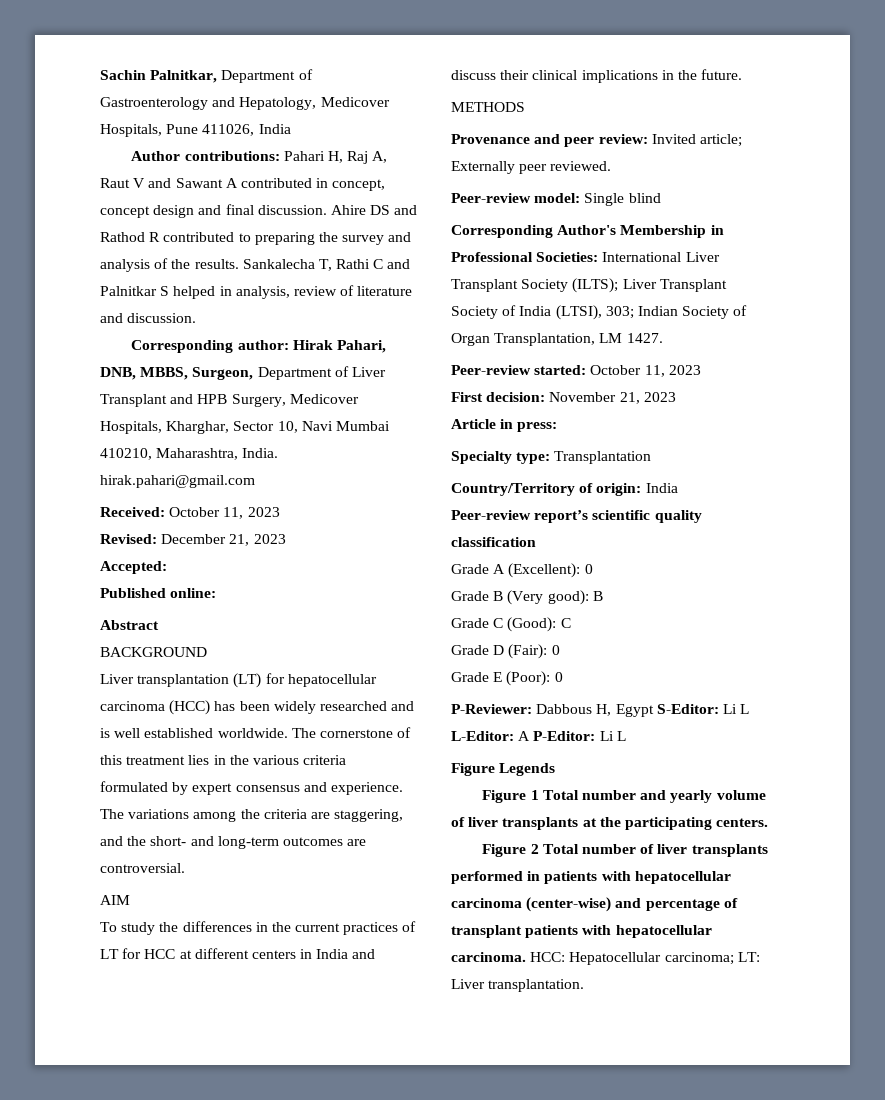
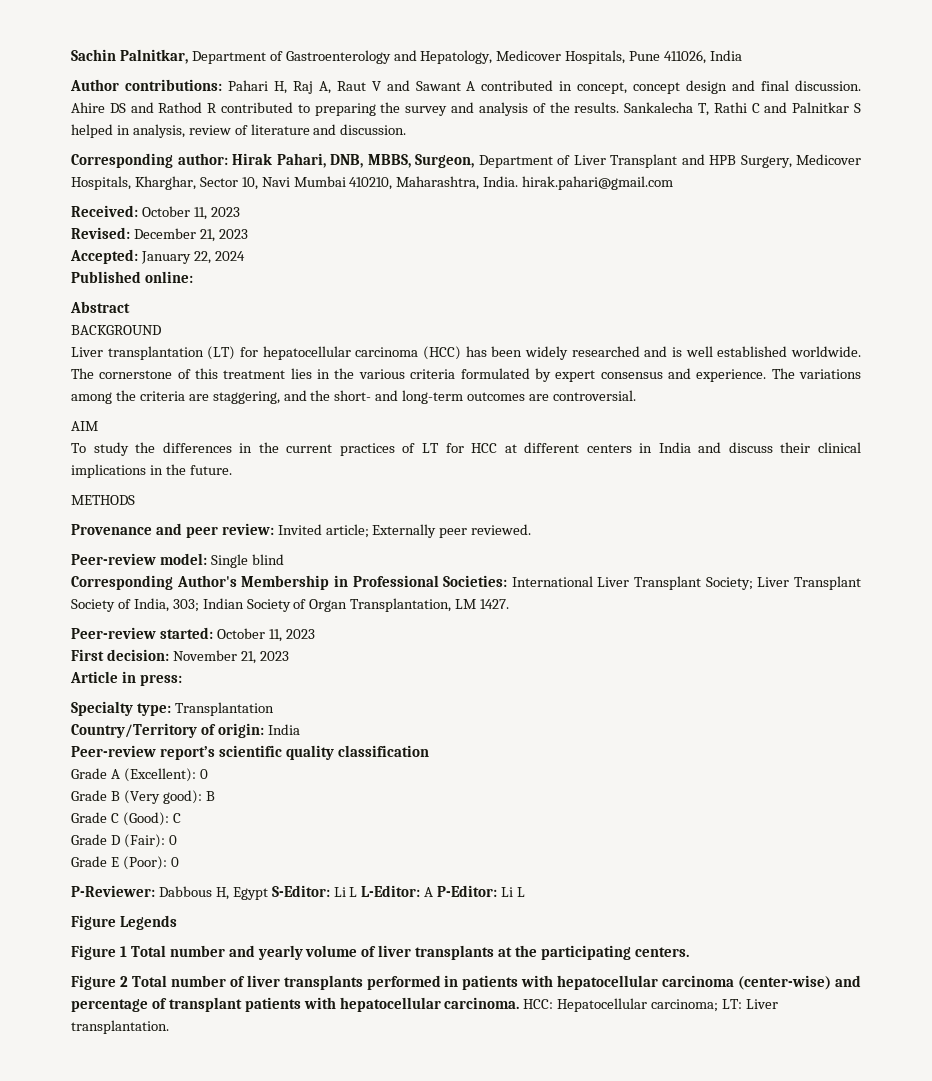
(167, 567) none -> [140,251,245,264] January 22, 2024
[521,278,619,293] Society (ILTS); -> [705,577,753,590] Society;
[519,305,602,320] India (LTSI), -> [133,598,169,612] India,

